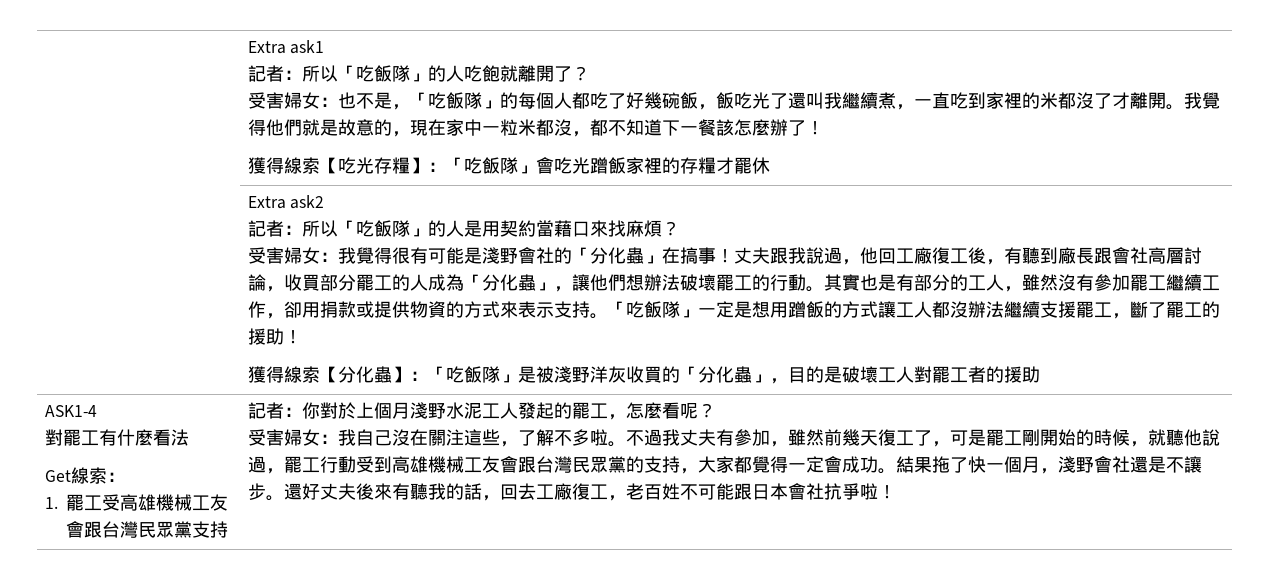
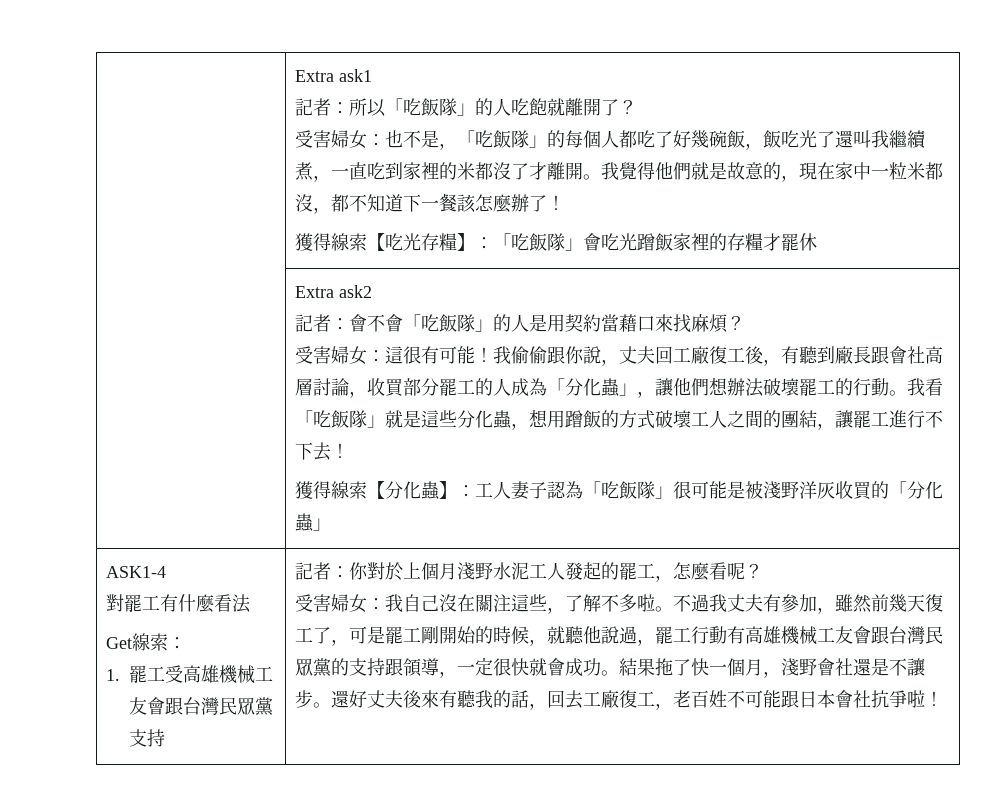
[301,220,338,237] 所以 -> [349,314,404,332] 會不會
[337,247,392,264] 我覺得 -> [385,346,404,364] 這
[463,247,878,265] 是淺野會社的「分化蟲」在搞事！丈夫跟我說過，他 -> [475,346,656,366] ！我偷偷跟你說，丈夫
[823,274,1220,292] [247,301,1220,319] [247,328,284,345] 其實也是有部分的工人，雖然沒有參加罷工繼續工作，卻用捐款或提供物資的方式來表示支持。「吃飯隊」一定是想用蹭飯的方式讓工人都沒辦法繼續支援罷工，斷了罷工的援助 -> [907,378,944,396] [295,409,944,430] [295,442,332,461] 我看「吃飯隊」就是這些分化蟲，想用蹭飯的方式破壞工人之間的團結，讓罷工進行不下去
[427,366,518,383] 「吃飯隊」 -> [475,481,728,500] 工人妻子認為「吃飯隊」很可能
[769,366,1040,384] ，目的是破壞工人對罷工者的援助 -> (332, 524) none
[355,456,392,473] 受到 -> [727,626,746,644] 有
[679,456,824,474] ，大家都覺得一定 -> [385,657,548,678] 跟領導，一定很快就

